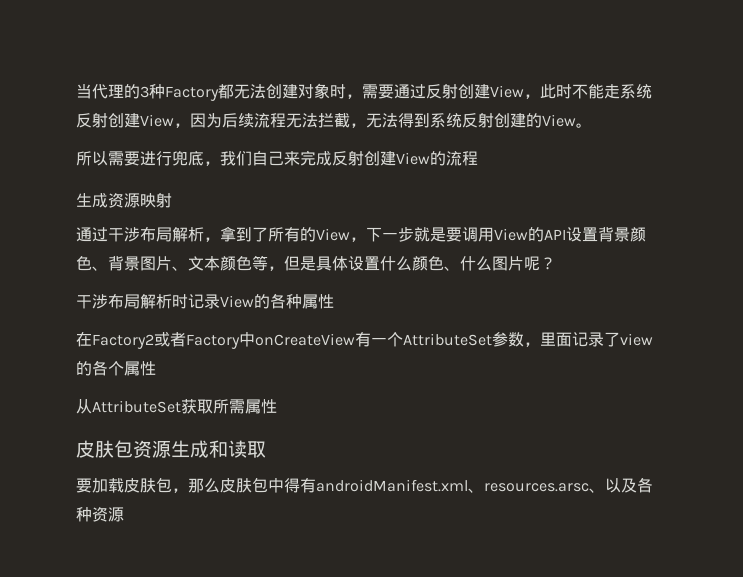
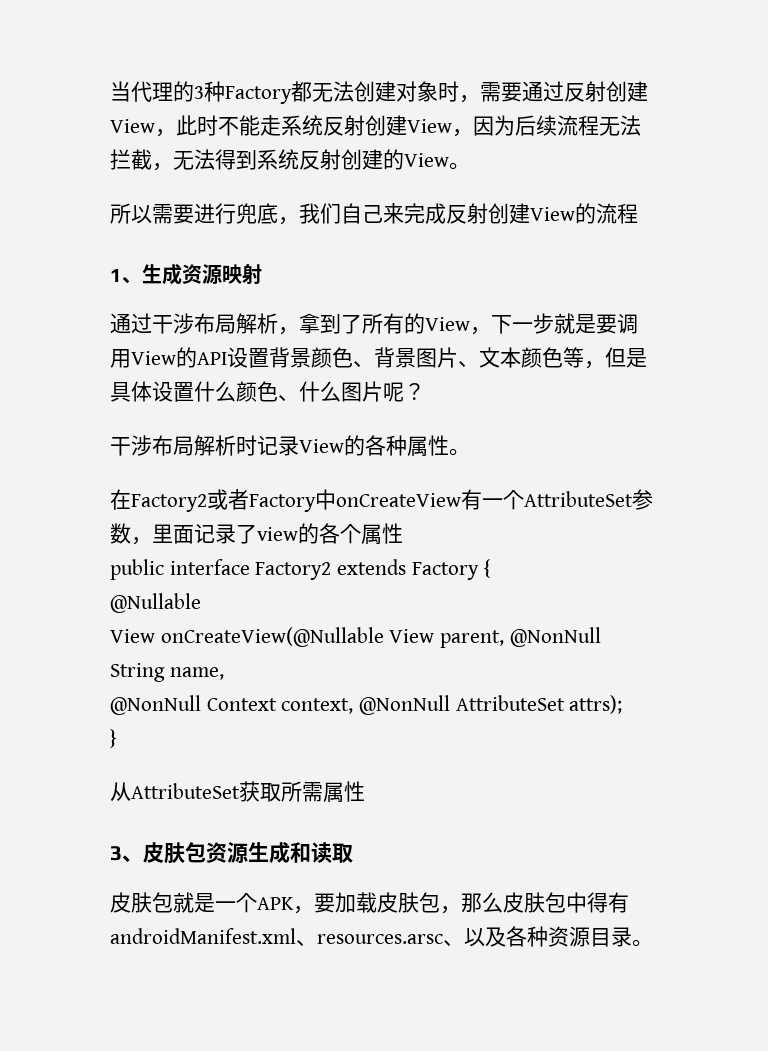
(478, 158) none -> [110,269,142,284] 1、
(334, 301) none -> [449,448,470,456] 。
(156, 368) none -> [110,559,491,580] [110,593,201,613] [110,627,601,648] [110,663,224,682] [110,695,623,715] [110,729,117,748] // public interface Factory2 extends Factory { // @Nullable // View onCreateView(@Nullable View parent, @NonNull String name, // @NonNull Context context, @NonNull AttributeSet attrs); // }
(277, 406) none -> [110,846,143,862] 3、
(266, 449) none -> [110,892,314,914] 皮肤包就是一个APK，
(124, 514) none -> [590,927,653,947] 目录。

